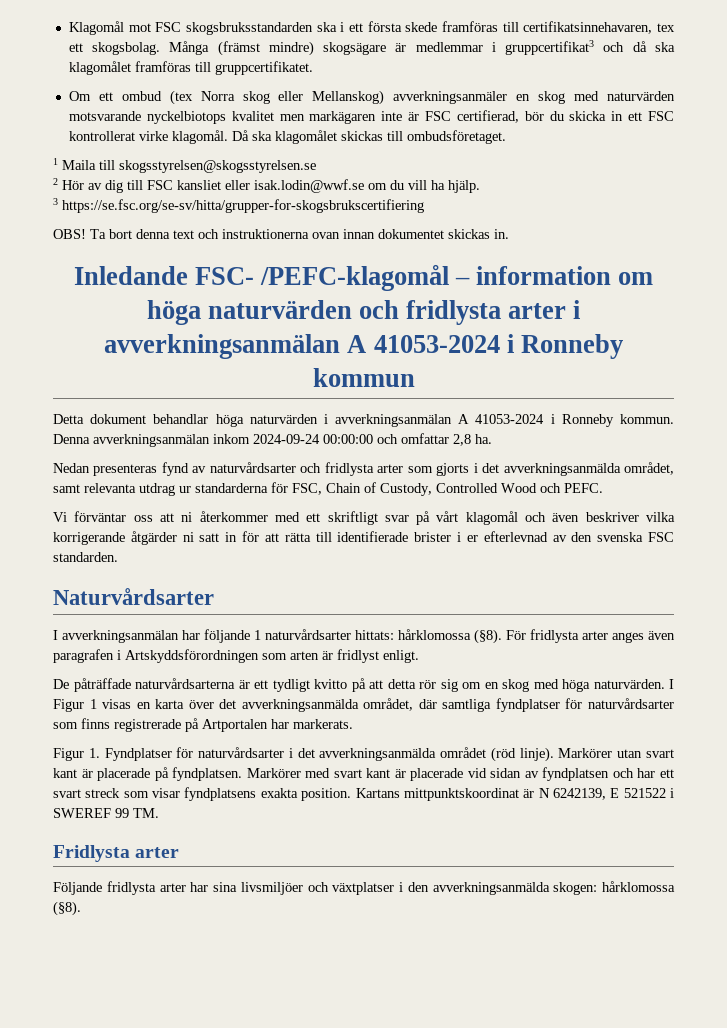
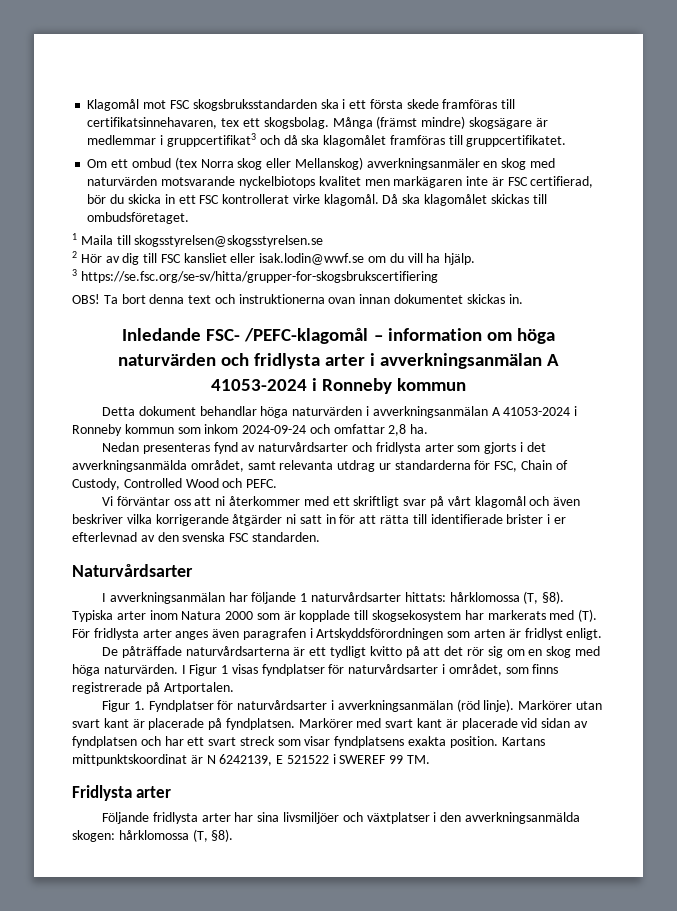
[620,414,674,424] [53,434,210,447] kommun. Denna avverkningsanmälan -> [124,424,201,434] kommun som
[323,434,373,444] 00:00:00 -> (307, 429) none
[474,629,502,644] (§8). -> [523,591,565,604] [72,609,598,622] (T, §8). Typiska arter inom Natura 2000 som är kopplade till skogsekosystem har markerats med (T).
[387,679,416,689] detta -> [444,646,464,656] det
[136,698,492,712] en karta över det avverkningsanmälda området, där samtliga -> (258, 669) none
(674, 703) none -> [442,664,502,676] i området,
[202,719,353,732] Artportalen har markerats. -> [163,682,234,694] Artportalen.
[297,747,487,761] det avverkningsanmälda området -> [337,700,453,712] avverkningsanmälan
[53,901,81,916] (§8). -> [192,829,234,842] (T, §8).

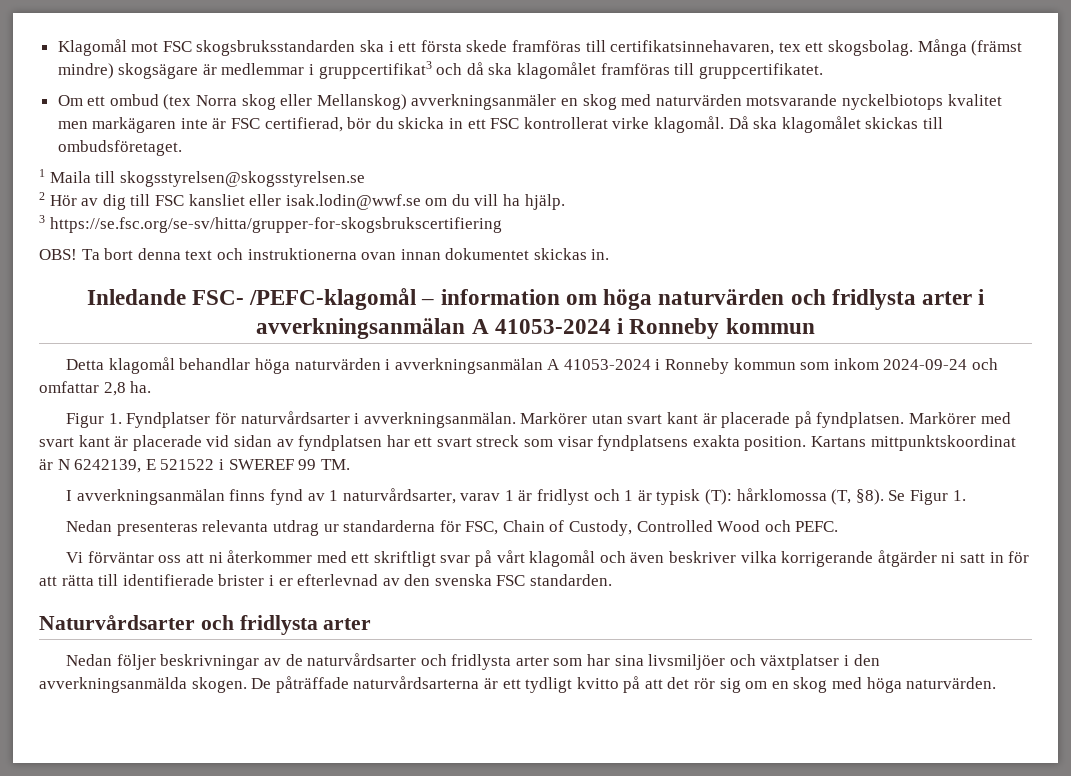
[138,406,196,416] dokument -> [108,357,175,374] klagomål
[102,442,546,454] [72,460,276,472] Nedan presenteras fynd av naturvårdsarter och fridlysta arter som gjorts i det avverkningsanmälda området, samt -> [66,411,1011,428] [39,435,1016,451] [39,459,350,473] [66,488,966,505] [66,520,198,536] Figur 1. Fyndplatser för naturvårdsarter i avverkningsanmälan. Markörer utan svart kant är placerade på fyndplatsen. Markörer med svart kant är placerade vid sidan av fyndplatsen har ett svart streck som visar fyndplatsens exakta position. Kartans mittpunktskoordinat är N 6242139, E 521522 i SWEREF 99 TM. // I avverkningsanmälan finns fynd av 1 naturvårdsarter, varav 1 är fridlyst och 1 är typisk (T): hårklomossa (T, §8). Se Figur 1. // Nedan presenteras
[102,591,565,604] [72,609,598,622] [72,628,603,640] // I avverkningsanmälan har följande 1 naturvårdsarter hittats: hårklomossa (T, §8). Typiska arter inom Natura 2000 som är kopplade till skogsekosystem har markerats med (T). För fridlysta arter anges även paragrafen i Artskyddsförordningen som arten är fridlyst enligt. // -> [200,615,372,635] [66,653,880,670] [39,677,247,693] och fridlysta arter // Nedan följer beskrivningar av de naturvårdsarter och fridlysta arter som har sina livsmiljöer och växtplatser i den avverkningsanmälda skogen.
[181,664,559,676] [72,682,234,694] [102,699,602,712] [72,718,588,730] [72,736,545,748] [72,754,431,766] [72,785,172,801] [102,812,580,824] [72,829,234,842] I Figur 1 visas fyndplatser för naturvårdsarter i området, som finns registrerade på Artportalen. // Figur 1. Fyndplatser för naturvårdsarter i avverkningsanmälan (röd linje). Markörer utan svart kant är placerade på fyndplatsen. Markörer med svart kant är placerade vid sidan av fyndplatsen och har ett svart streck som visar fyndplatsens exakta position. Kartans mittpunktskoordinat är N 6242139, E 521522 i SWEREF 99 TM. // Fridlysta arter // Följande fridlysta arter har sina livsmiljöer och växtplatser i den avverkningsanmälda skogen: hårklomossa (T, §8). -> (997, 683) none

